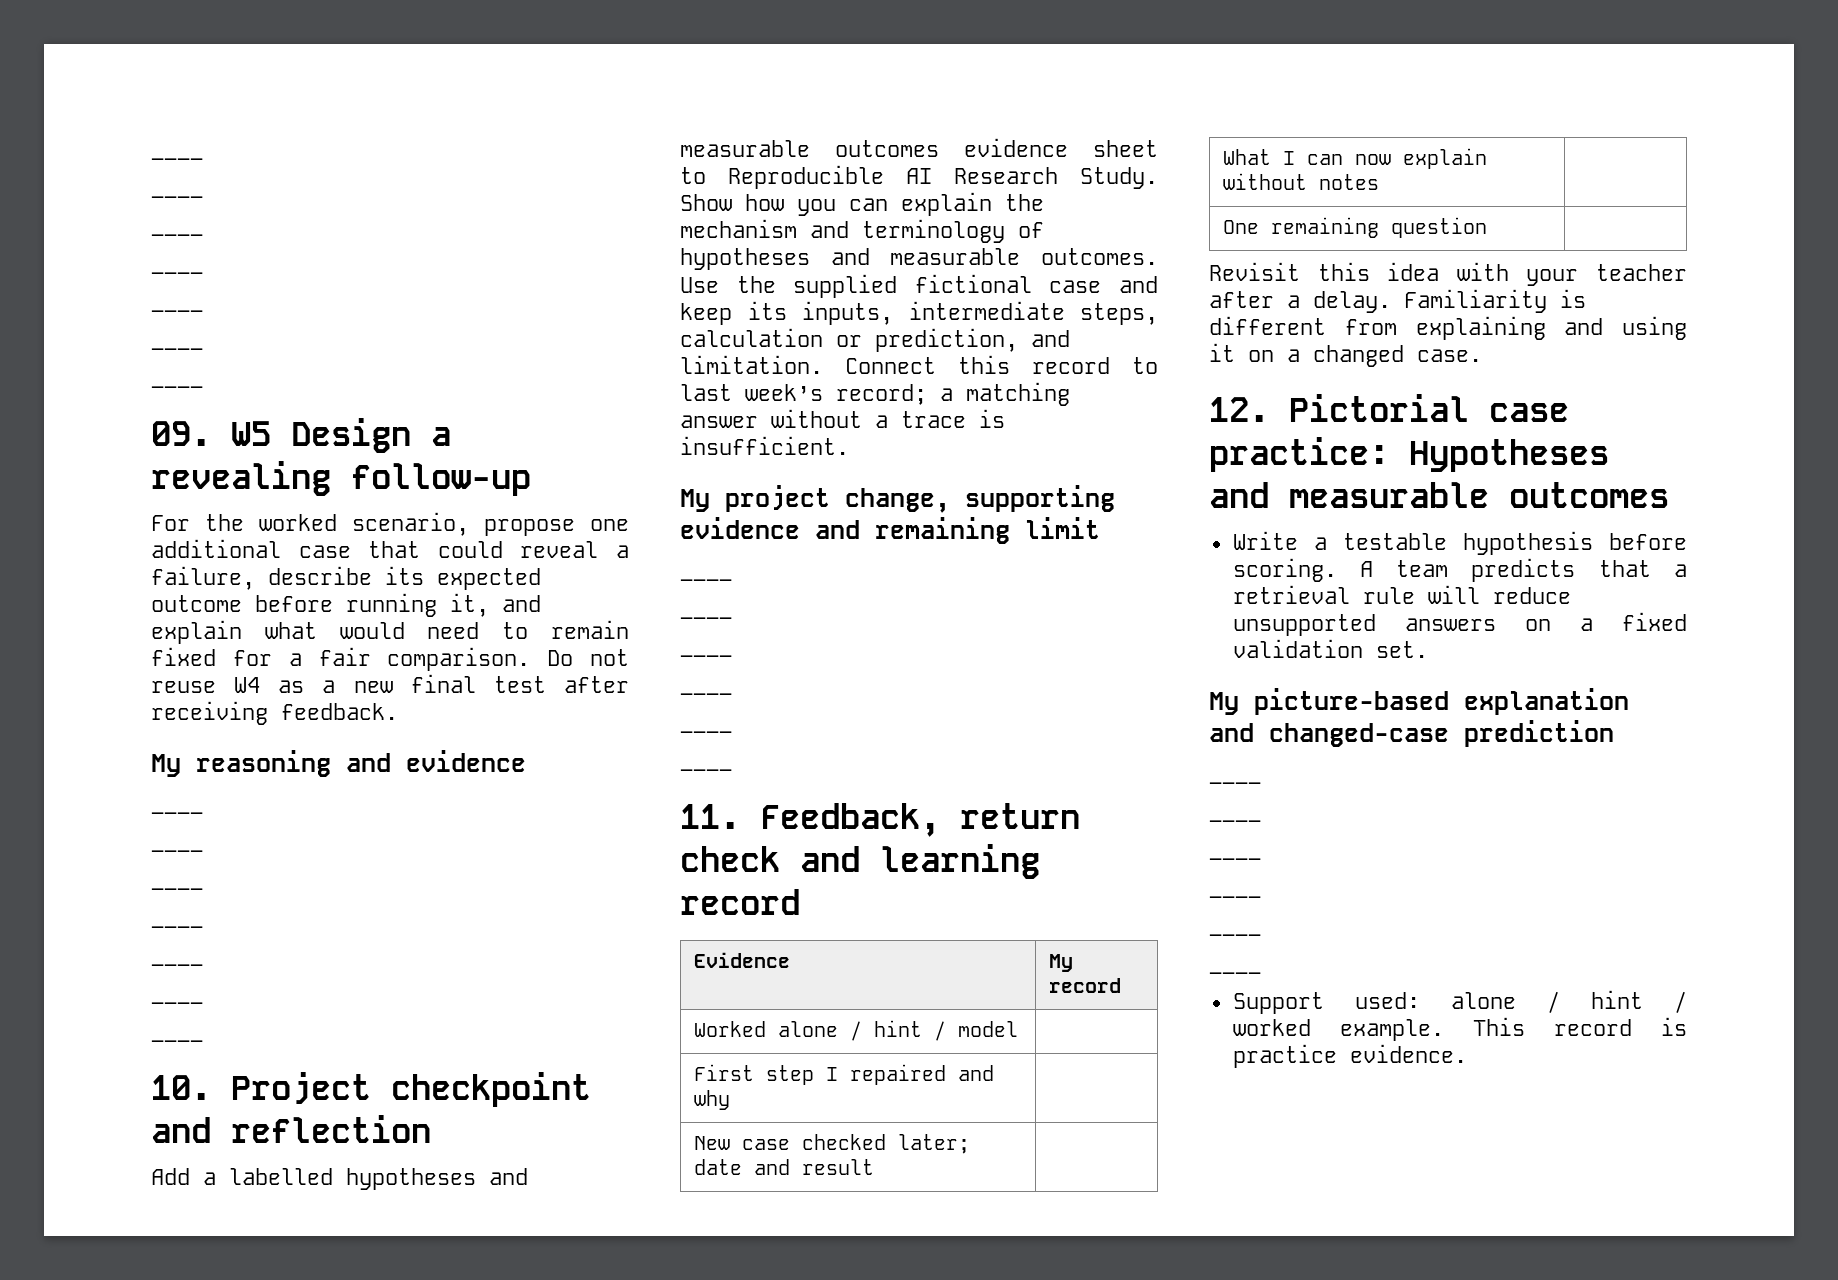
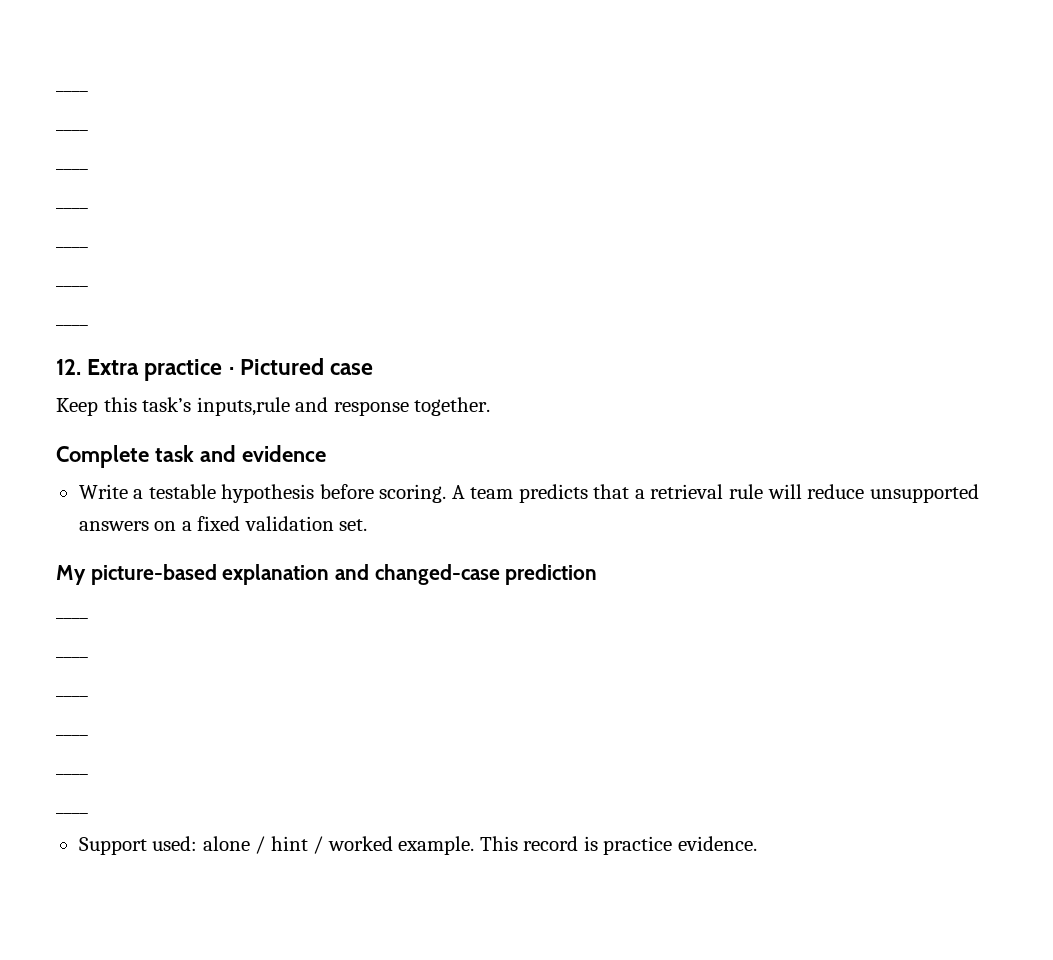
[151,157,203,160] [151,195,203,198] [151,233,203,236] [151,271,203,274] [151,309,203,312] [151,347,203,350] [151,385,203,388] [151,418,451,453] [151,461,531,496] [151,512,629,536] [151,539,629,558] [151,566,541,590] [151,593,541,617] [151,620,629,644] [151,647,629,671] [151,674,629,693] [151,701,398,725] [151,750,526,777] [151,811,203,814] [151,849,203,852] [151,887,203,890] [151,925,203,928] [151,963,203,966] [151,1001,203,1004] [151,1039,203,1042] [151,1072,591,1107] [151,1115,431,1143] [151,1168,528,1190] [680,138,1158,157] [680,165,1158,189] [680,192,1044,216] [680,219,1044,243] [680,248,1158,270] [680,274,1158,298] [680,301,1158,325] [680,328,1070,352] [680,355,1158,374] [680,382,1070,406] [680,409,1005,428] [680,436,849,455] [680,485,1115,513] [680,517,1100,544] [680,578,732,581] [680,616,732,619] [680,654,732,657] [680,692,732,695] [680,730,732,733] [680,768,732,771] [680,803,1080,837] [680,844,1040,879] [680,889,800,915] [693,952,790,968] [1048,954,1073,972] [1048,978,1121,993] [693,1020,1018,1041] [693,1064,994,1085] [693,1090,730,1110] [693,1134,970,1154] [693,1159,874,1175] [1222,148,1487,169] [1222,173,1379,190] [1222,217,1487,238] [1209,262,1687,286] [1209,289,1586,313] [1209,316,1687,340] [1209,343,1482,367] [1209,394,1569,422] [1209,437,1609,472] [1209,482,1669,508] ____ // ____ // ____ // ____ // ____ // ____ // ____ // 09. W5 Design a revealing follow-up // For the worked scenario, propose one additional case that could reveal a failure, describe its expected outcome before running it, and explain what would need to remain fixed for a fair comparison. Do not reuse W4 as a new final test after receiving feedback. // My reasoning and evidence // ____ // ____ // ____ // ____ // ____ // ____ // ____ // 10. Project checkpoint and reflection // Add a labelled hypotheses and measurable outcomes evidence sheet to Reproducible AI Research Study. Show how you can explain the mechanism and terminology of hypotheses and measurable outcomes. Use the supplied fictional case and keep its inputs, intermediate steps, calculation or prediction, and limitation. Connect this record to last week’s record; a matching answer without a trace is insufficient. // My project change, supporting evidence and remaining limit // ____ // ____ // ____ // ____ // ____ // ____ // 11. Feedback, return check and learning record // Evidence | My record // Worked alone / hint / model | // First step I repaired and why | // New case checked later; date and result | // What I can now explain without notes | // One remaining question | // Revisit this idea with your teacher after a delay. Familiarity is different from explaining and using it on a changed case. // 12. Pictorial case practice: Hypotheses and measurable outcomes -> [56,90,88,92] [56,129,88,131] [56,168,88,170] [56,207,88,209] [56,246,88,248] [56,285,88,287] [56,324,88,326] [56,358,374,381] [56,397,491,416] [56,445,326,468] ____ // ____ // ____ // ____ // ____ // ____ // ____ // 12. Extra practice · Pictured case // Keep this task’s inputs,rule and response together. // Complete task and evidence

